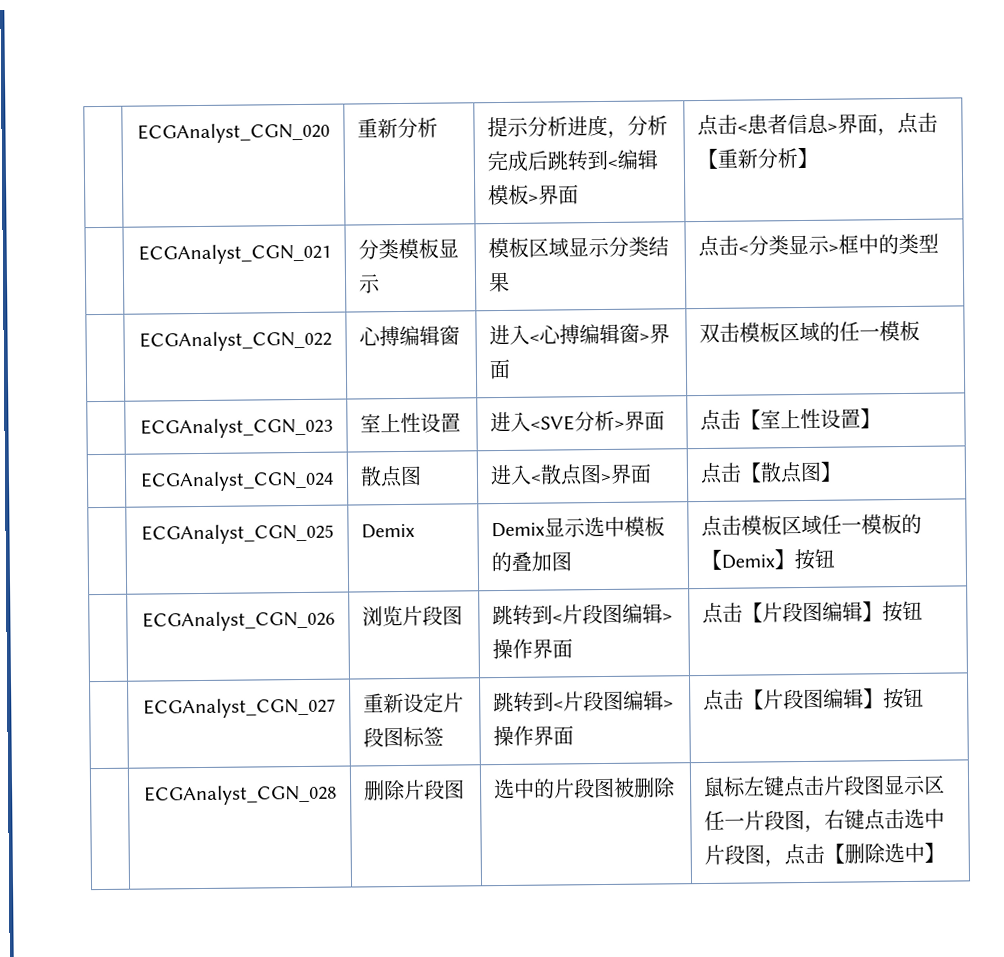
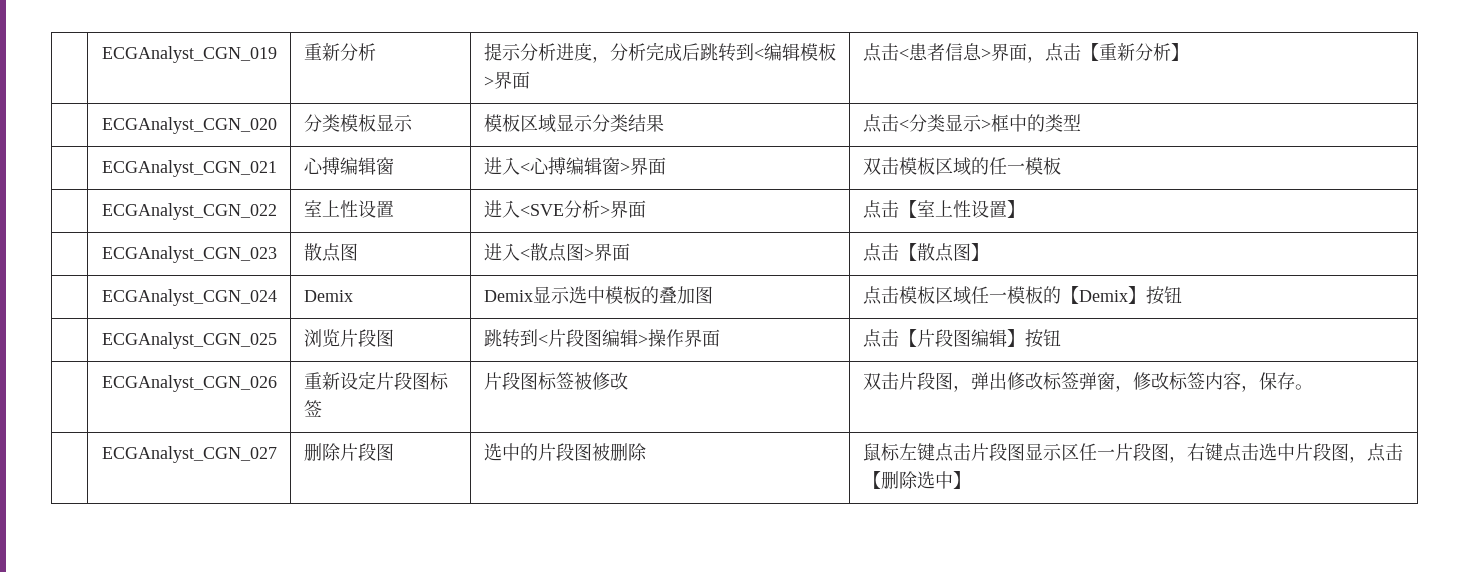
[136,122,330,144] | ECGAnalyst_CGN_020 -> [101,46,277,63] | ECGAnalyst_CGN_019
[137,243,331,265] ECGAnalyst_CGN_021 -> [101,117,277,134] ECGAnalyst_CGN_020
[138,330,332,352] ECGAnalyst_CGN_022 -> [101,160,277,177] ECGAnalyst_CGN_021
[139,417,333,439] ECGAnalyst_CGN_023 -> [101,203,277,220] ECGAnalyst_CGN_022
[139,470,334,492] ECGAnalyst_CGN_024 -> [101,246,277,263] ECGAnalyst_CGN_023
[140,523,334,545] ECGAnalyst_CGN_025 -> [101,289,277,306] ECGAnalyst_CGN_024
[141,610,335,632] ECGAnalyst_CGN_026 -> [101,332,277,349] ECGAnalyst_CGN_025
[142,697,336,719] ECGAnalyst_CGN_027 -> [101,375,277,392] ECGAnalyst_CGN_026
[493,690,675,713] [493,725,575,747] [703,687,925,712] [143,784,337,806] 跳转到<片段图编辑>操作界面 | 点击【片段图编辑】按钮 // | ECGAnalyst_CGN_028 -> [483,372,628,390] [862,372,1313,392] [101,446,277,463] 片段图标签被修改 | 双击片段图，弹出修改标签弹窗，修改标签内容，保存。 // | ECGAnalyst_CGN_027

